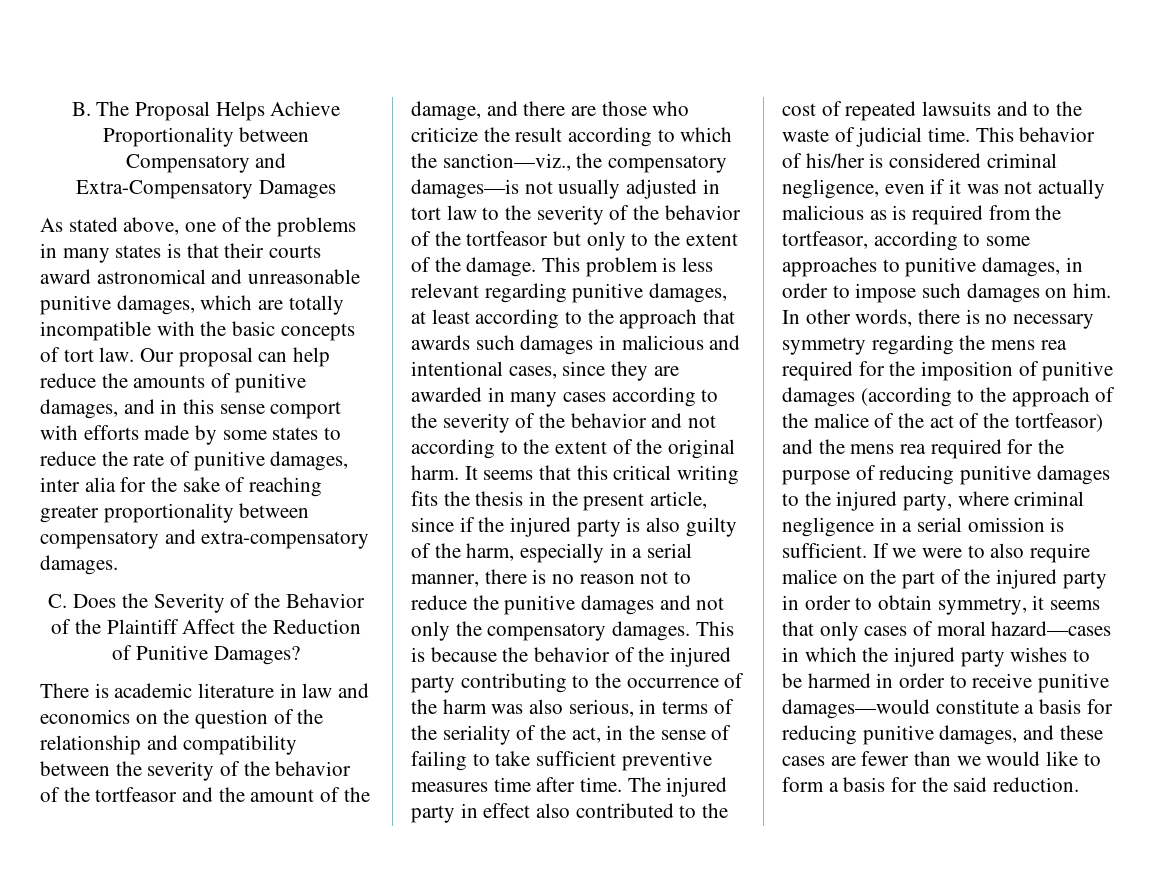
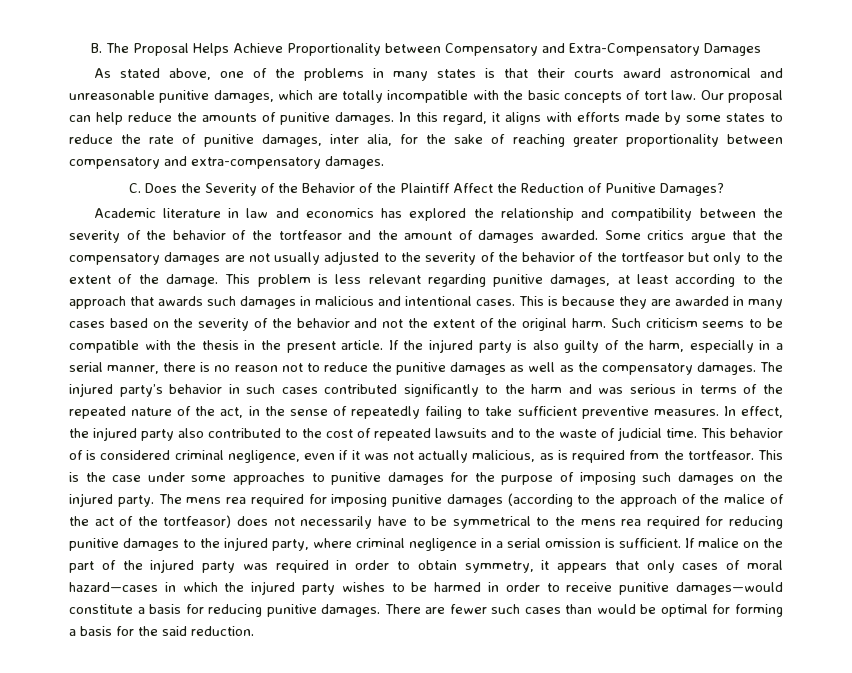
[40,399,342,419] damages, and in this sense comport -> [335,112,541,125] damages. In this regard, it aligns
[84,477,116,492] alia -> [366,134,392,146] alia,
[40,683,193,698] There is academic -> [93,208,156,218] Academic
[135,709,294,729] on the question of -> [381,208,467,221] has explored
[343,787,370,802] [411,101,690,121] [411,127,733,147] [411,153,728,173] [411,179,720,199] [411,205,477,220] the damage, and there are those who criticize the result according to which the sanction—viz., the compensatory damages—is not usually adjusted in tort law -> [478,230,784,243] [69,251,380,265] damages awarded. Some critics argue that the compensatory damages are not usually adjusted
[508,361,606,379] cases, since -> [476,296,615,306] cases. This is because
[611,387,719,407] according to -> [109,318,169,328] based on
[411,439,518,459] according to -> (404, 323) none
[464,465,740,485] [411,491,438,506] It seems that this critical writing fits -> [610,318,783,328] [69,340,171,353] Such criticism seems to be compatible with
[650,491,708,509] [411,517,475,532] article, since if -> [341,340,399,350] article. If
[659,595,725,610] [411,621,734,641] [411,647,732,667] [411,673,745,693] [411,699,634,717] and not only the compensatory damages. This is because the behavior of the injured party contributing to the occurrence of the harm was also serious, -> [510,362,783,375] [69,383,676,397] as well as the compensatory damages. The injured party’s behavior in such cases contributed significantly to the harm and was serious
[442,725,511,745] seriality -> [69,406,173,419] repeated nature
(732, 732) none -> [351,406,421,419] repeatedly
[411,777,728,797] [411,803,531,823] measures time after time. The injured party in effect -> [653,406,784,418] [69,427,174,441] measures. In effect, the injured party
[805,153,865,168] his/her -> (83, 455) none
[782,205,864,220] malicious -> [472,450,536,462] malicious,
[782,231,1031,251] [782,257,1083,277] [782,283,1112,303] [782,309,1095,329] [782,335,1067,355] [782,361,1039,381] tortfeasor, according to some approaches to punitive damages, in order to impose such damages on him. In other words, there is no necessary symmetry regarding the mens rea required for the imposition of -> [687,450,783,460] [69,472,783,485] [69,493,388,507] tortfeasor. This is the case under some approaches to punitive damages for the purpose of imposing such damages on the injured party. The mens rea required for imposing
[782,439,1065,459] [782,465,876,485] and the mens rea required for the purpose of -> [237,516,724,529] does not necessarily have to be symmetrical to the mens rea required for
[892,543,1091,563] we were to also require -> (695, 543) none
(1107, 580) none -> [242,560,329,573] was required
[1050,600,1101,610] seems -> [557,563,608,573] appears
[939,725,1103,745] [782,751,1101,766] [782,777,824,792] damages, and these cases are fewer than we would like to form -> [321,604,783,617] damages. There are fewer such cases than would be optimal for forming

